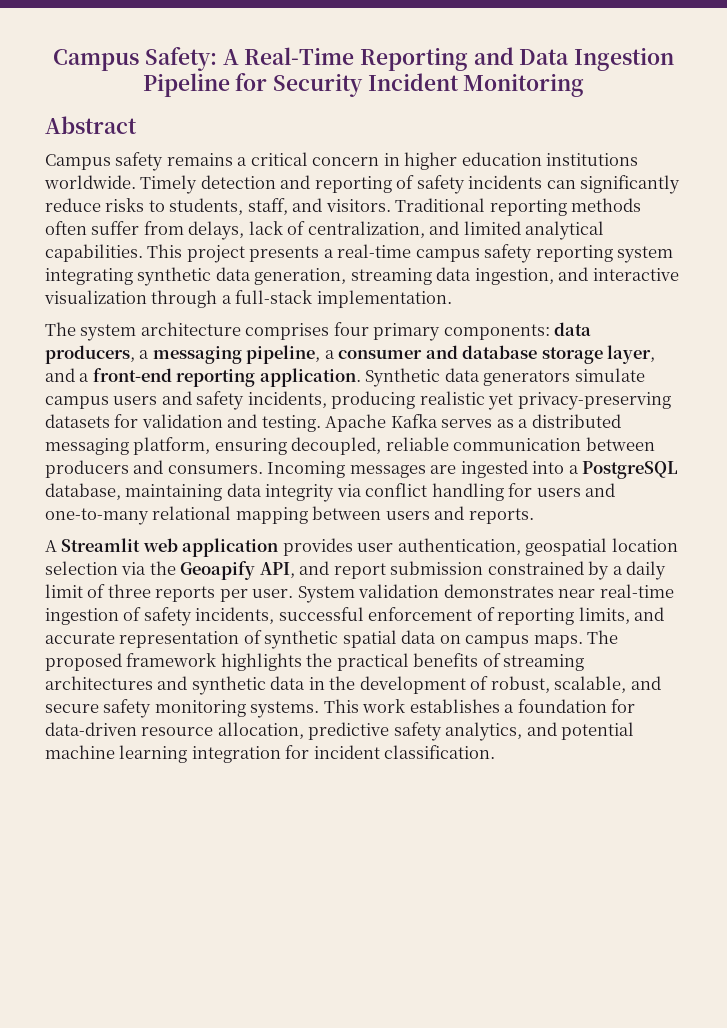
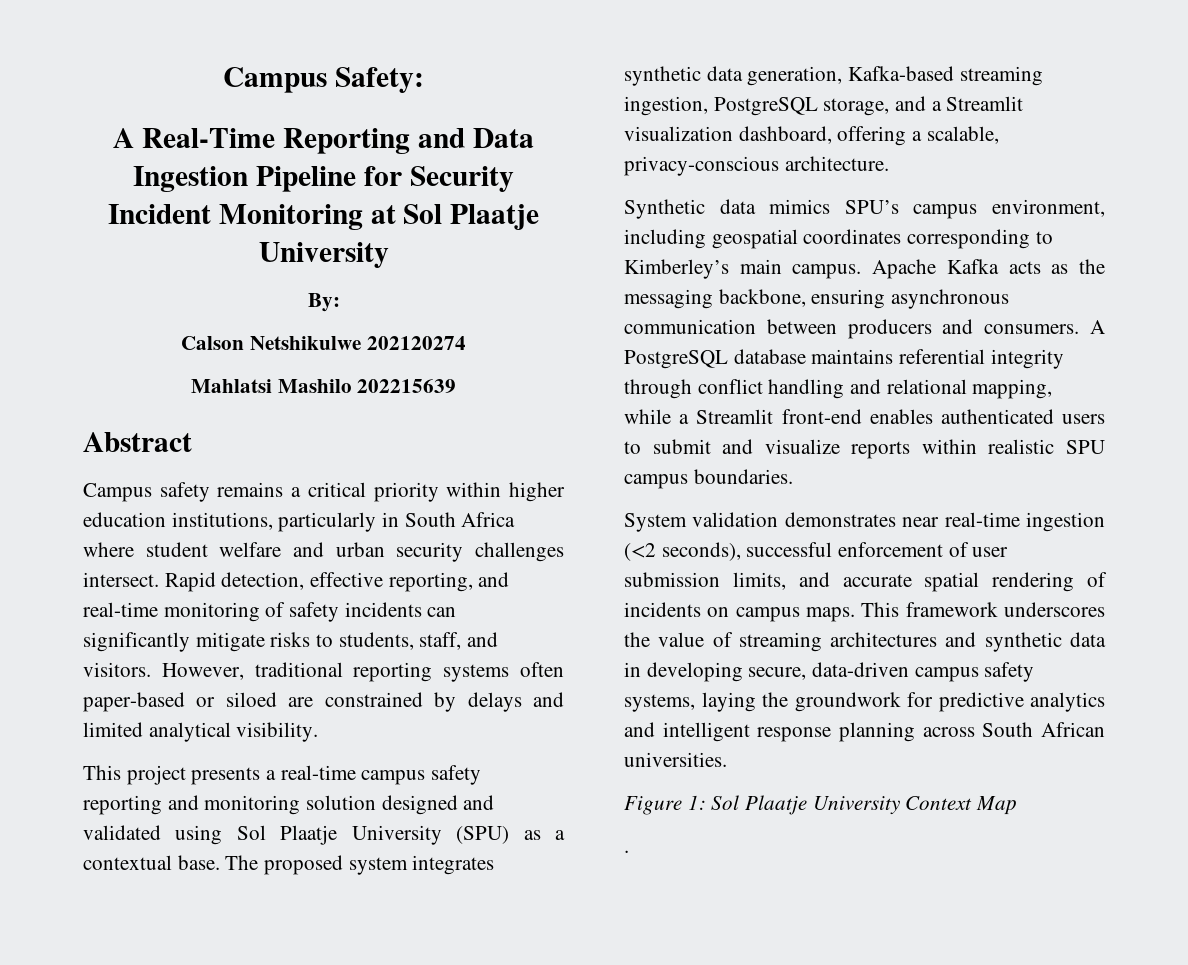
(217, 59) none -> (424, 80) //
(585, 85) none -> [370,204,540,230] [258,242,389,268] [307,293,340,312] [181,336,466,350] [190,379,457,393] at Sol Plaatje University // By: // Calson Netshikulwe 202120274 // Mahlatsi Mashilo 202215639
[312,152,639,170] [44,175,392,194] concern in higher education institutions worldwide. Timely detection and reporting -> [373,482,565,502] [83,512,516,532] [83,542,564,562] [83,572,510,592] [83,602,260,622] priority within higher education institutions, particularly in South Africa where student welfare and urban security challenges intersect. Rapid detection, effective reporting, and real-time monitoring
[45,198,101,212] reduce -> [195,632,265,652] mitigate
[395,198,642,216] [45,221,425,240] Traditional reporting methods often suffer from delays, lack of centralization, -> [161,662,564,682] [83,692,522,712] However, traditional reporting systems often paper-based or siloed are constrained by delays
[45,244,143,262] capabilities. -> [236,722,319,742] visibility. //
[617,246,674,263] [45,267,679,286] [44,290,452,308] [45,322,592,341] [45,345,656,364] [45,368,645,387] [45,391,671,410] [45,414,621,432] [45,437,449,455] system integrating synthetic data generation, streaming data ingestion, and interactive visualization through a full-stack implementation. // The system architecture comprises four primary components: data producers, a messaging pipeline, a consumer and database storage layer, and a front-end reporting application. Synthetic data generators simulate campus users and safety incidents, producing realistic yet privacy-preserving datasets for validation and testing. Apache Kafka serves as a distributed messaging platform, ensuring decoupled, reliable -> [167,795,495,815] [83,825,565,845] [83,855,495,875] [624,66,1043,86] [624,96,1024,116] [624,126,999,146] [624,156,889,176] [624,199,1105,219] [624,229,1053,249] [624,259,1105,279] [624,289,1010,309] and monitoring solution designed and validated using Sol Plaatje University (SPU) as a contextual base. The proposed system integrates synthetic data generation, Kafka-based streaming ingestion, PostgreSQL storage, and a Streamlit visualization dashboard, offering a scalable, privacy-conscious architecture. // Synthetic data mimics SPU’s campus environment, including geospatial coordinates corresponding to Kimberley’s main campus. Apache Kafka acts as the messaging backbone, ensuring asynchronous
[267,460,679,479] [45,483,616,502] [45,506,534,525] [45,538,678,557] [45,561,667,580] [45,584,294,602] Incoming messages are ingested into a PostgreSQL database, maintaining data integrity via conflict handling for users and one-to-many relational mapping between users and reports. // A Streamlit web application provides user authentication, geospatial location selection via the Geoapify API, and report submission constrained by a daily limit of three reports per user. -> [1090,320,1105,334] [624,349,1064,369] [624,379,1053,399] [624,409,1105,424] [624,439,1105,459] [624,469,793,489] A PostgreSQL database maintains referential integrity through conflict handling and relational mapping, while a Streamlit front-end enables authenticated users to submit and visualize reports within realistic SPU campus boundaries. //
[123,607,275,626] of safety incidents, -> [624,542,741,561] (<2 seconds),
[497,608,575,625] reporting -> [972,547,1009,557] [624,572,720,587] user submission
[119,630,619,649] [45,653,479,671] representation of synthetic spatial data on campus maps. The proposed framework highlights the practical benefits -> [924,572,1107,592] [624,602,1105,622] [624,632,705,647] spatial rendering of incidents on campus maps. This framework underscores the value
[329,676,661,694] [45,699,636,718] [45,722,635,741] [45,745,496,763] the development of robust, scalable, and secure safety monitoring systems. This work establishes a foundation for data-driven resource allocation, predictive safety analytics, and potential machine learning integration for incident classification. -> [646,662,1035,682] [624,692,1105,712] [624,722,1105,742] [624,752,727,767] [624,795,1018,815] [624,850,629,853] developing secure, data-driven campus safety systems, laying the groundwork for predictive analytics and intelligent response planning across South African universities. // Figure 1: Sol Plaatje University Context Map // .

